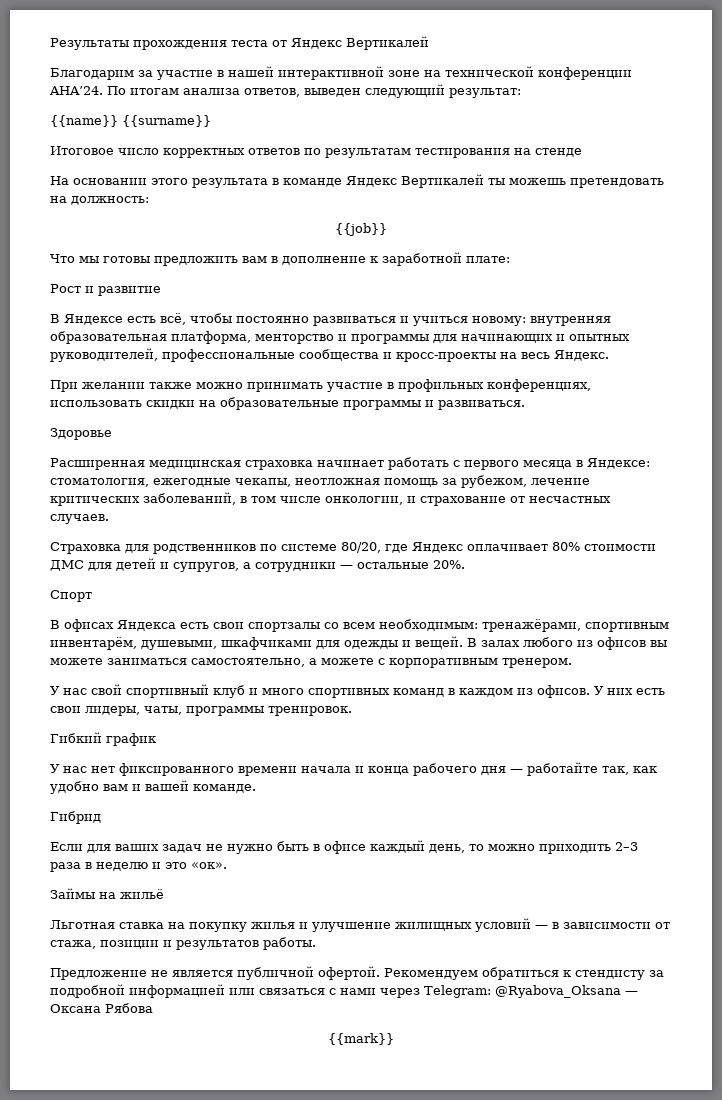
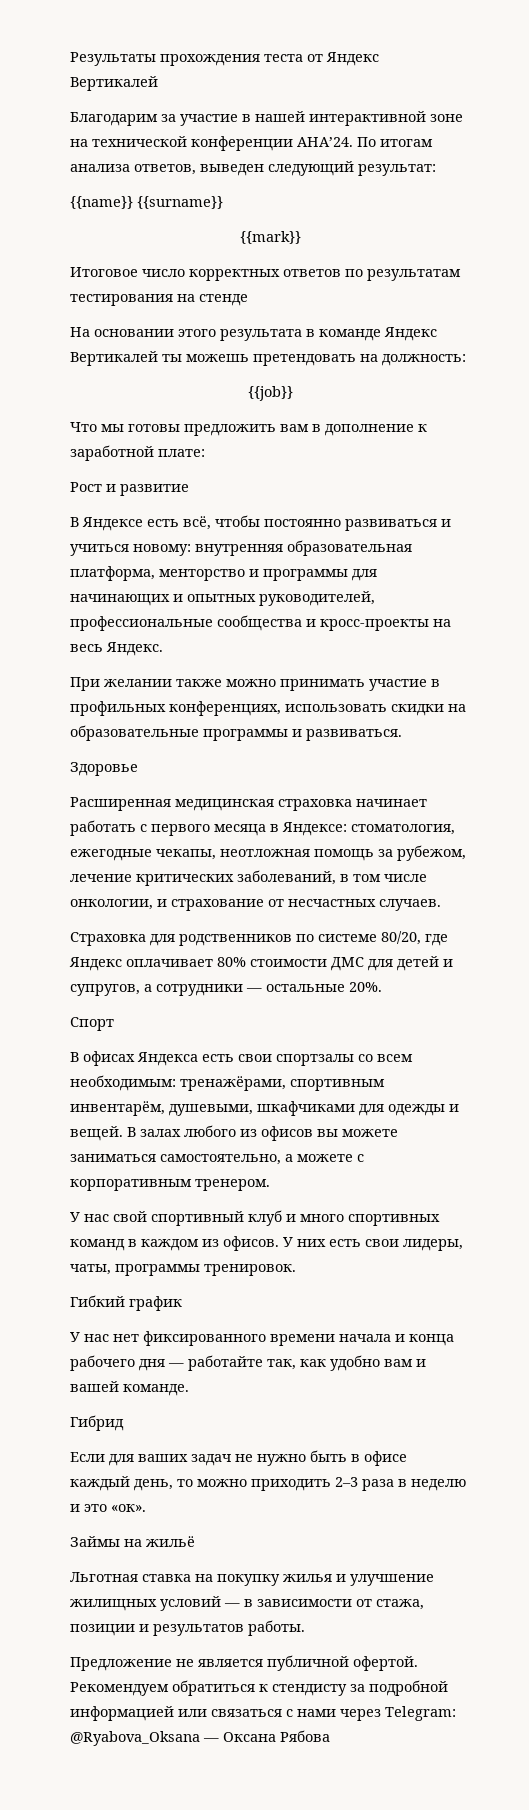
(211, 121) none -> [239,231,301,244] // {{mark}}
[328,1033,394,1045] // {{mark}} -> (330, 1736) none

